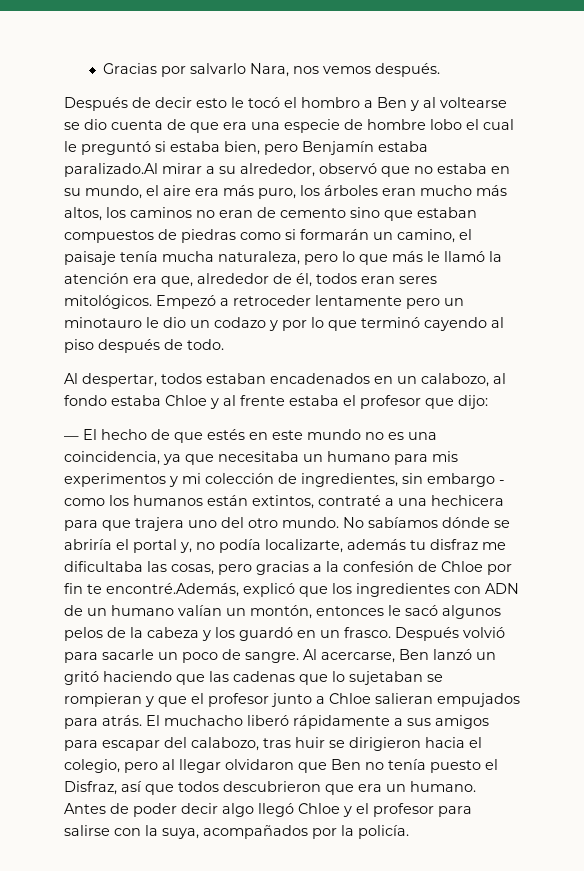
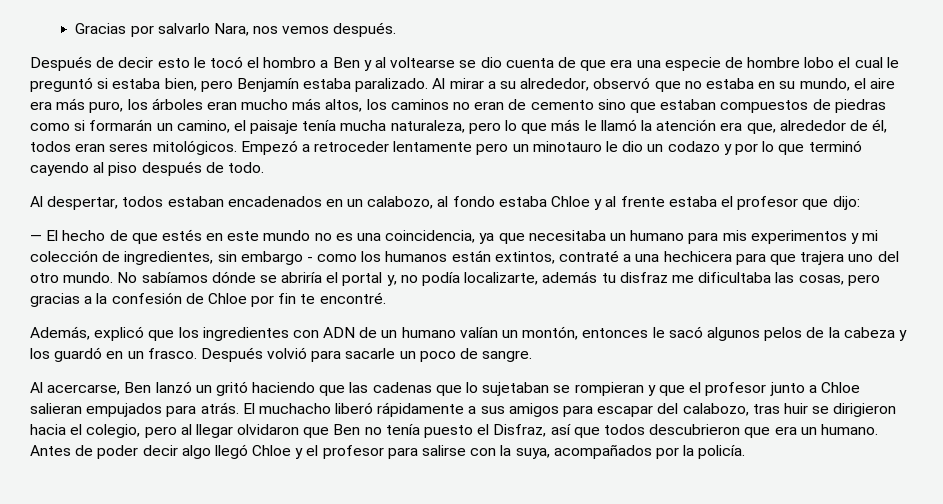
[64,163,158,177] paralizado.Al -> [355,78,446,92] paralizado. Al
[106,583,239,597] encontré.Además, -> [319,292,386,304] [30,326,90,340] encontré. // Además,
(299, 657) none -> (533, 356) //

